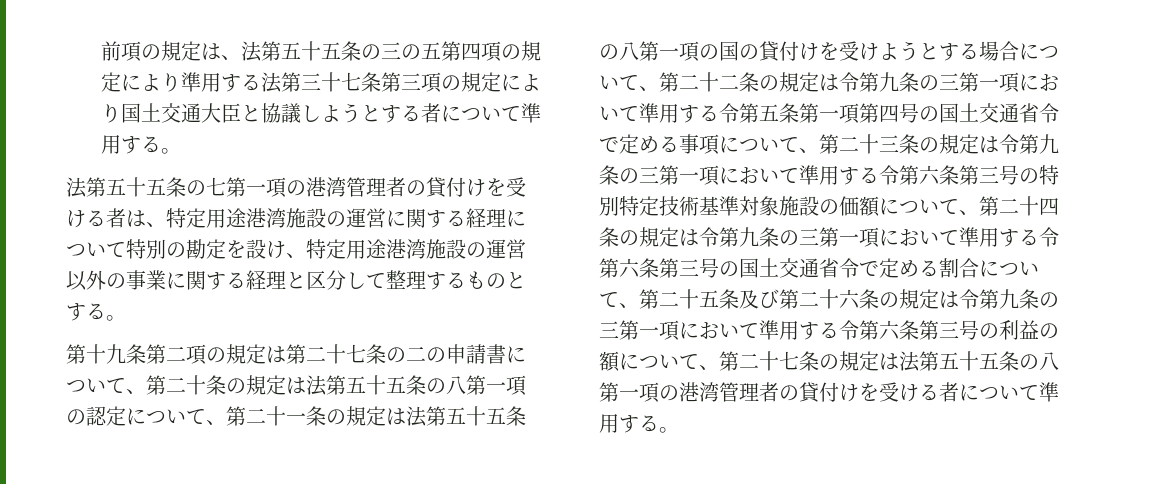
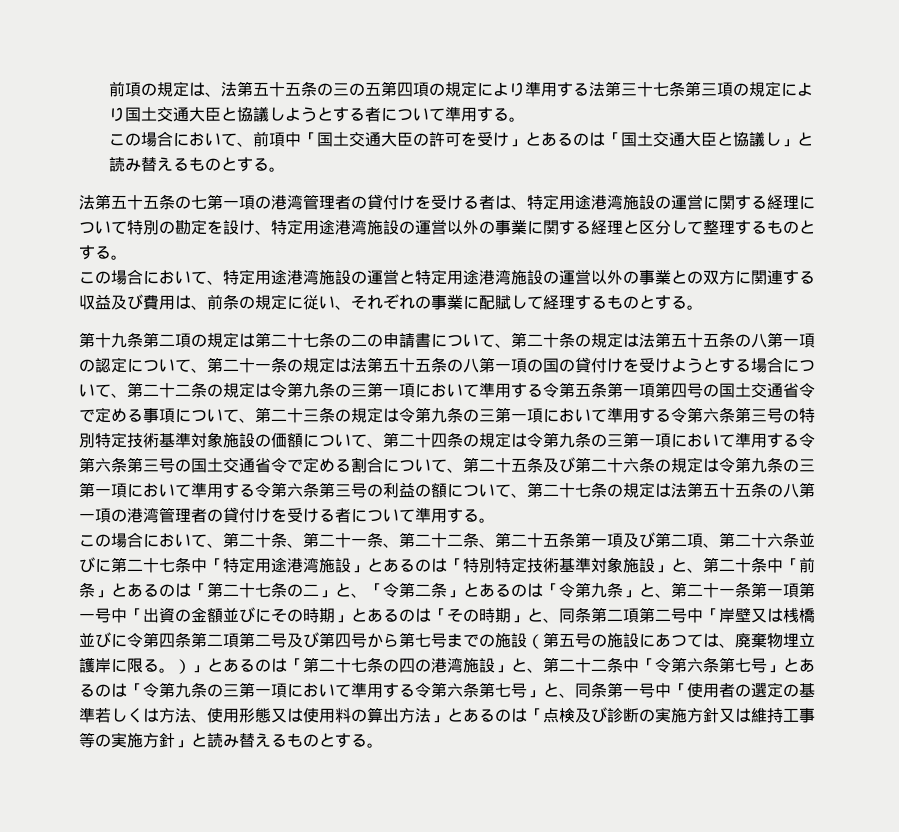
(182, 151) none -> [108,131,813,147] [108,157,285,172] // この場合において、前項中「国土交通大臣の許可を受け」とあるのは「国土交通大臣と協議し」と読み替えるものとする。
(126, 318) none -> [79,269,815,285] [79,294,703,310] // この場合において、特定用途港湾施設の運営と特定用途港湾施設の運営以外の事業との双方に関連する収益及び費用は、前条の規定に従い、それぞれの事業に配賦して経理するものとする。
(679, 430) none -> [79,532,815,548] [79,557,815,573] [79,582,815,598] [79,607,815,623] [79,632,815,649] [79,657,815,674] [79,682,815,698] [79,707,815,723] [79,732,383,748] // この場合において、第二十条、第二十一条、第二十二条、第二十五条第一項及び第二項、第二十六条並びに第二十七条中「特定用途港湾施設」とあるのは「特別特定技術基準対象施設」と、第二十条中「前条」とあるのは「第二十七条の二」と、「令第二条」とあるのは「令第九条」と、第二十一条第一項第一号中「出資の金額並びにその時期」とあるのは「その時期」と、同条第二項第二号中「岸壁又は桟橋並びに令第四条第二項第二号及び第四号から第七号までの施設（第五号の施設にあつては、廃棄物埋立護岸に限る。）」とあるのは「第二十七条の四の港湾施設」と、第二十二条中「令第六条第七号」とあるのは「令第九条の三第一項において準用する令第六条第七号」と、同条第一号中「使用者の選定の基準若しくは方法、使用形態又は使用料の算出方法」とあるのは「点検及び診断の実施方針又は維持工事等の実施方針」と読み替えるものとする。

